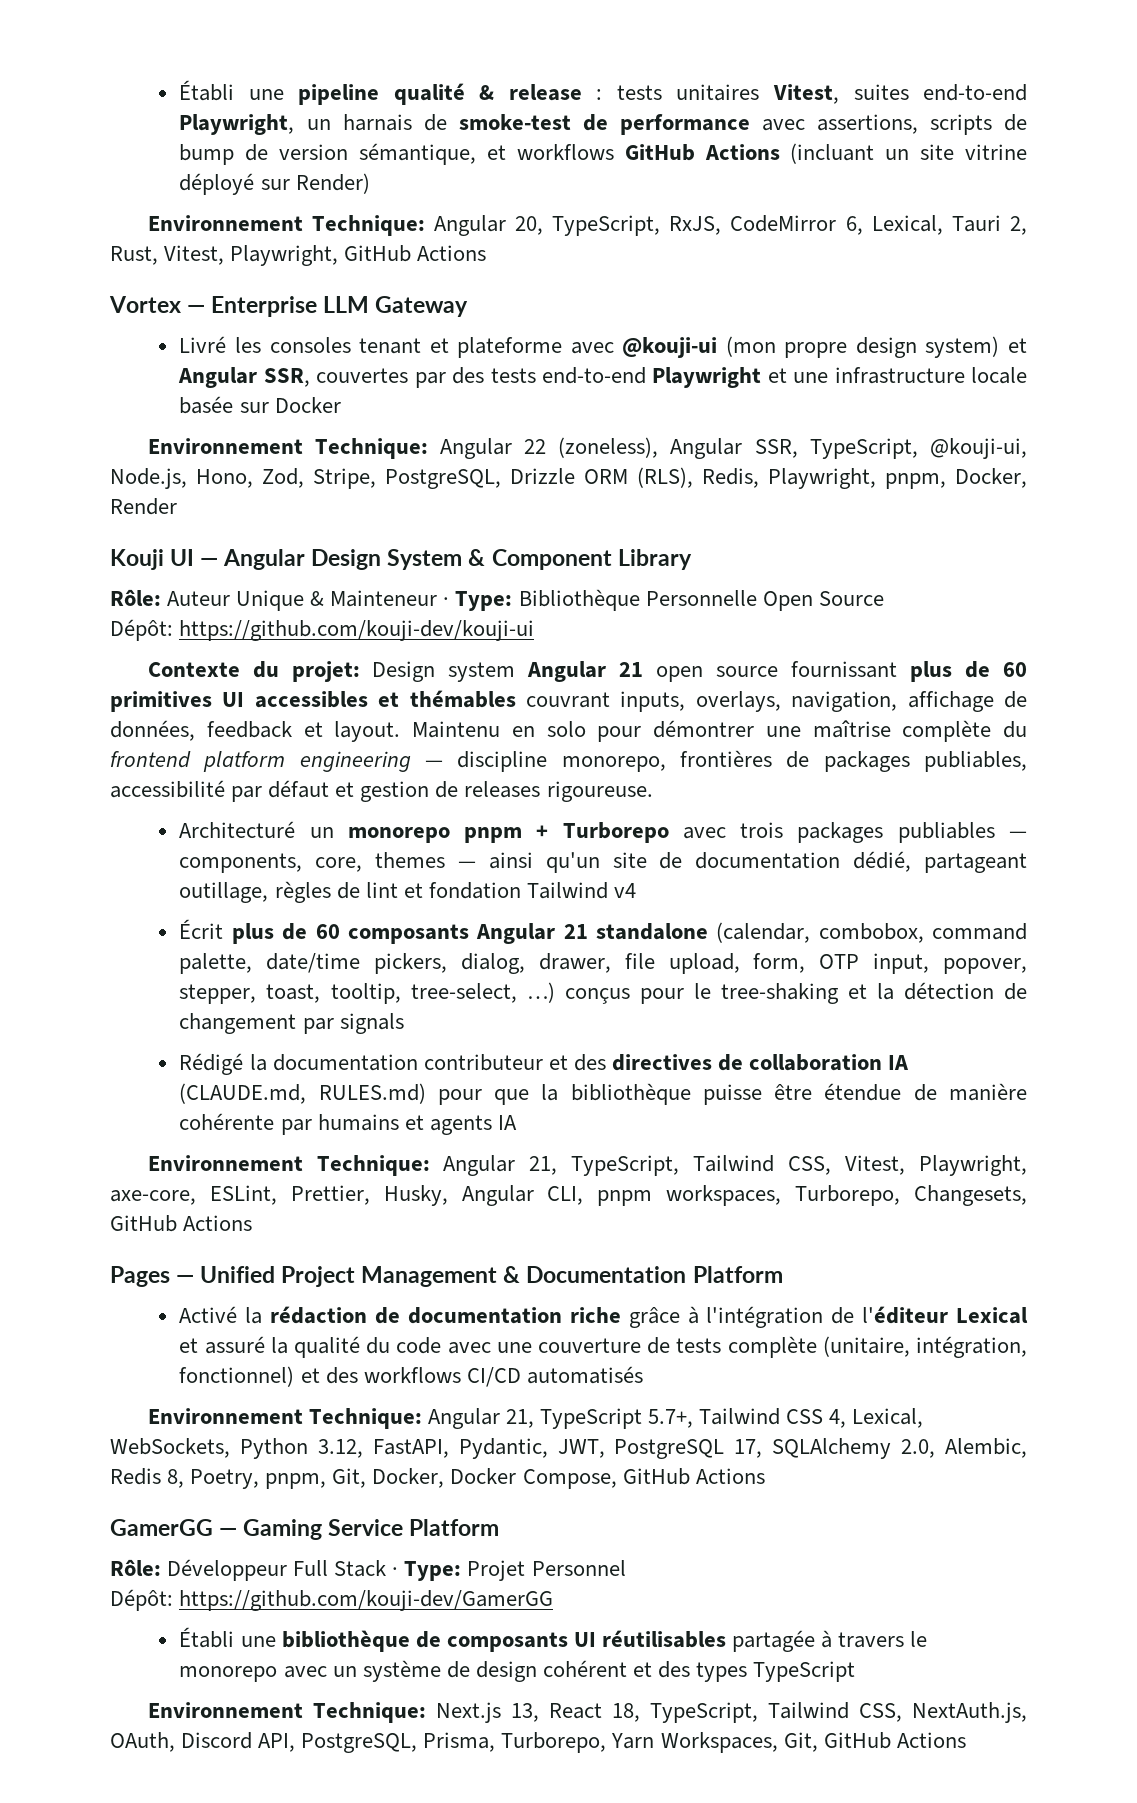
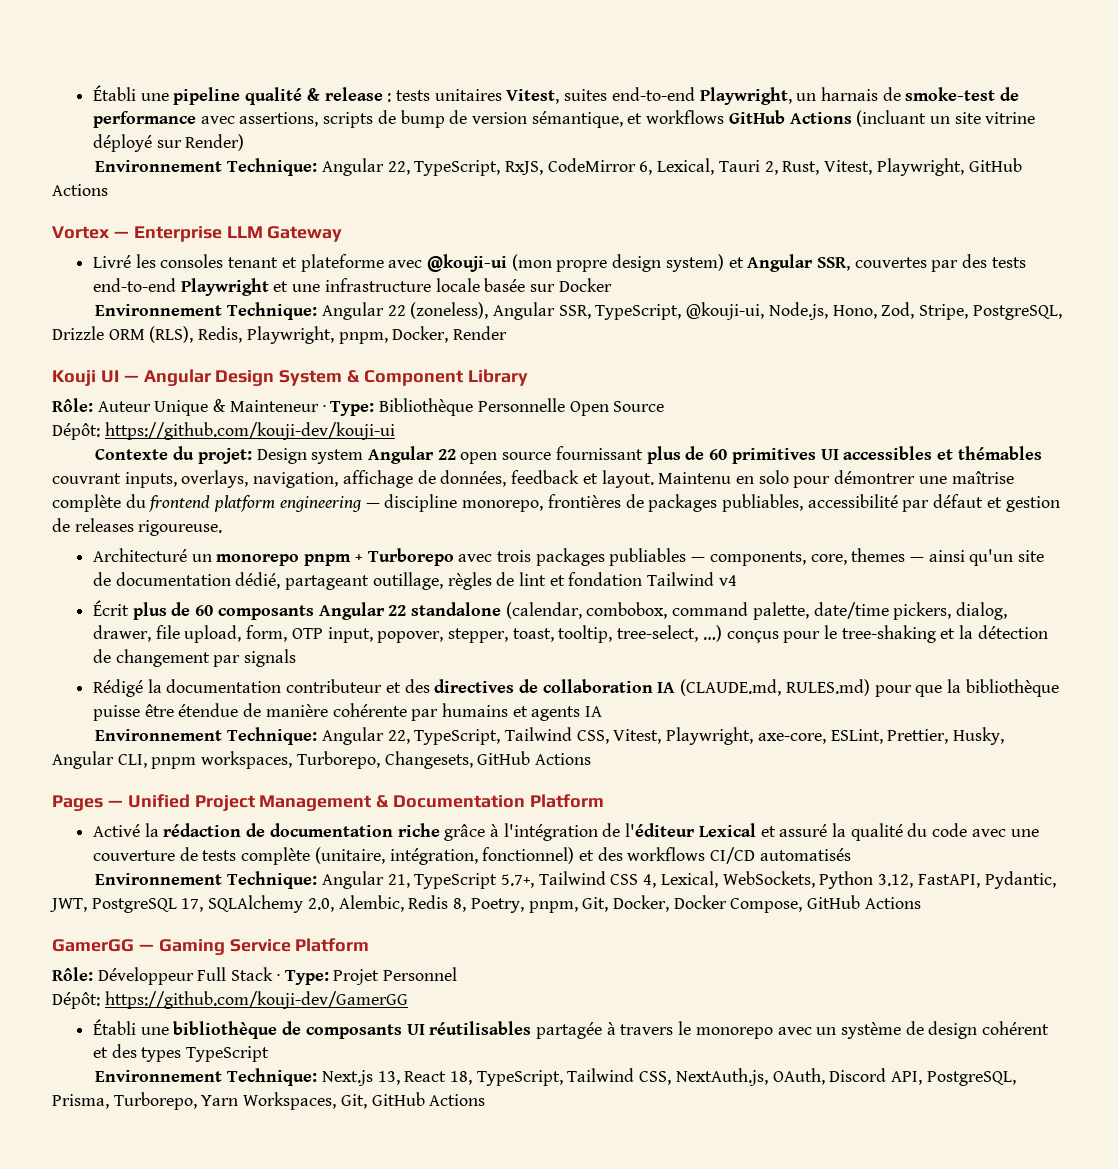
[515,216,544,235] 20, -> [387,161,410,175] 22,
[619,662,644,677] 21 -> [437,449,456,460] 22
[563,924,588,939] 21 -> [388,605,407,616] 22
[529,1156,558,1175] 21, -> [387,730,410,744] 22,

